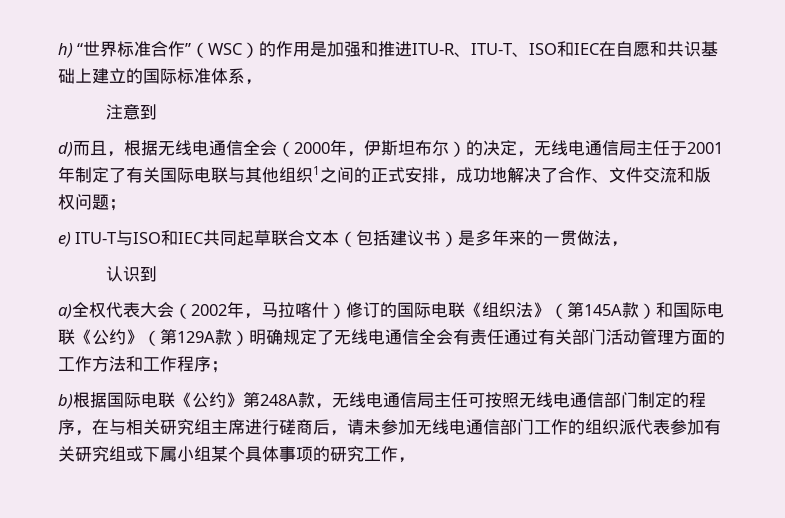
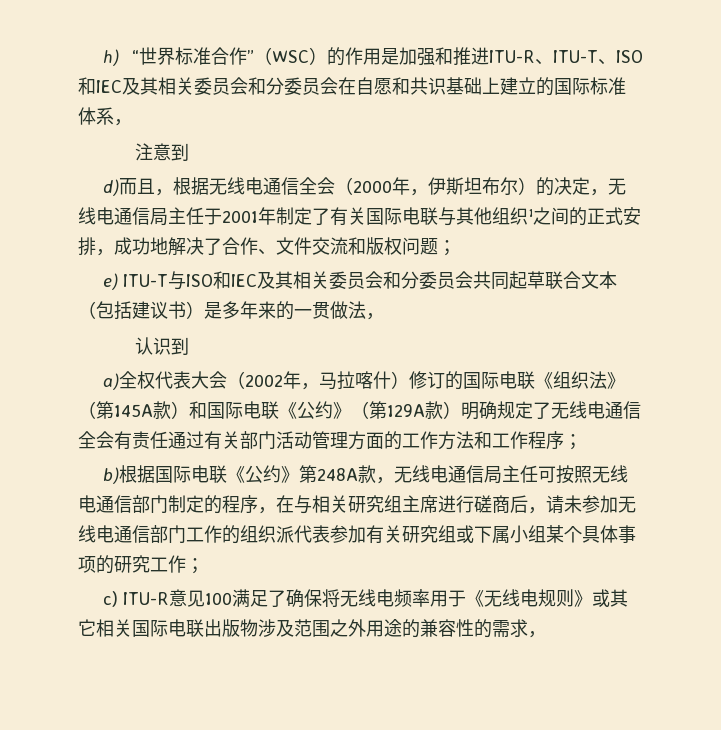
(600, 49) none -> [122,77,338,95] 及其相关委员会和分委员会
(204, 238) none -> [257,271,474,289] 及其相关委员会和分委员会
(398, 454) none -> [186,558,204,574] [103,589,629,608] [78,619,528,638] ； // c) ITU-R意见100满足了确保将无线电频率用于《无线电规则》或其它相关国际电联出版物涉及范围之外用途的兼容性的需求

